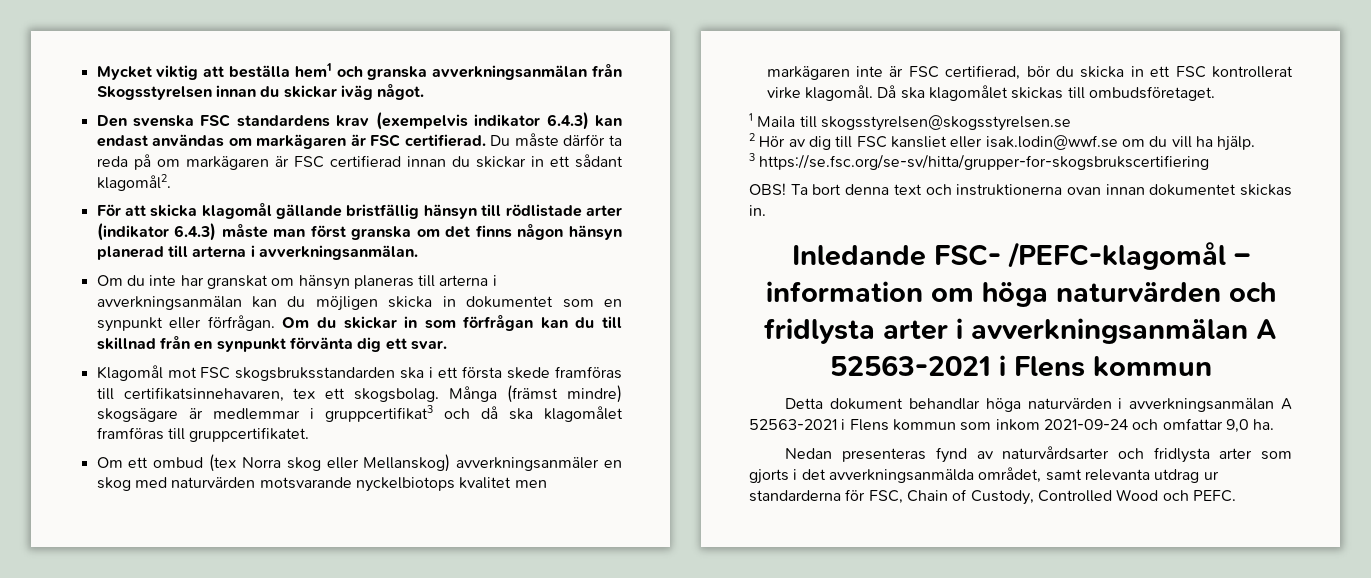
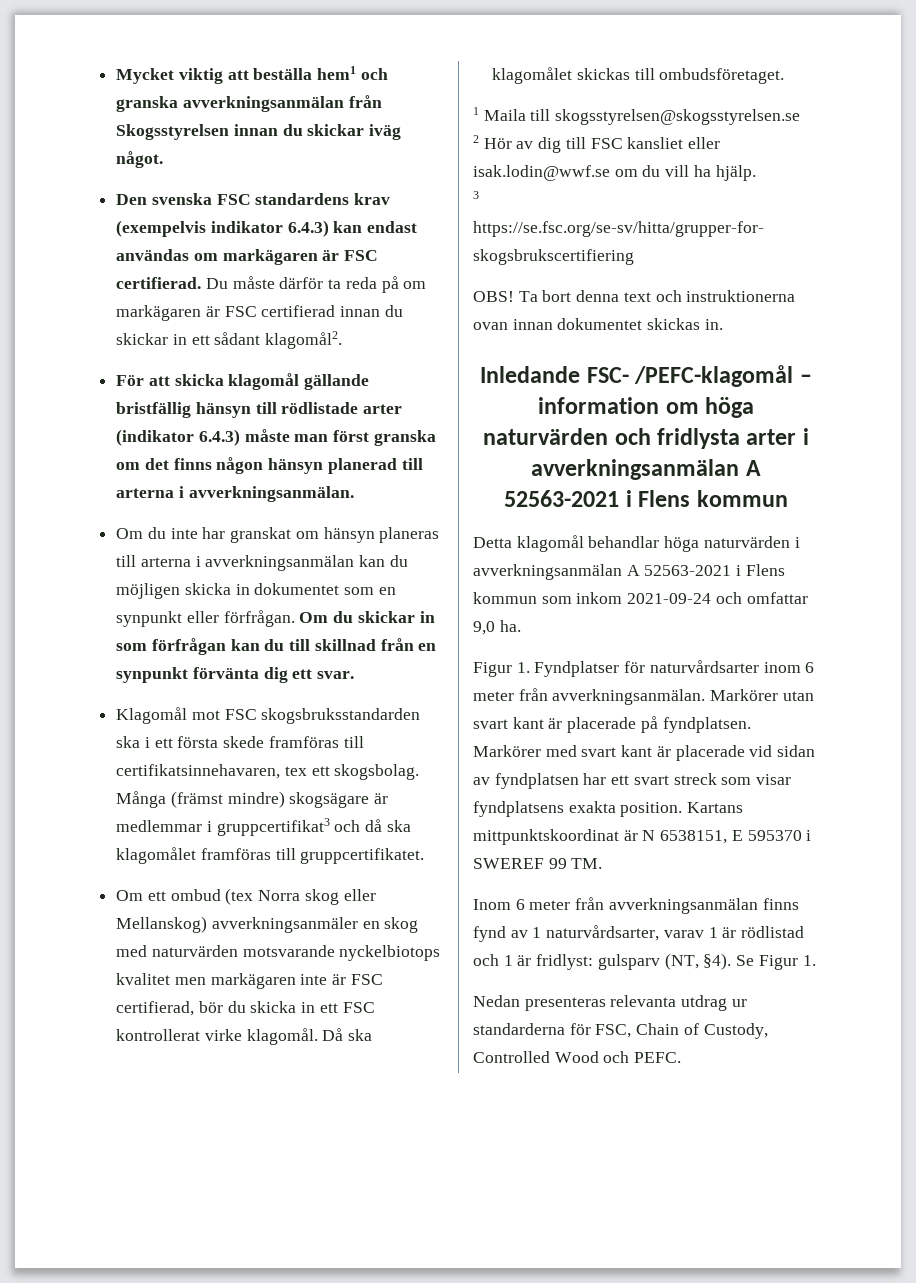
[830,398,904,410] dokument -> [516,535,584,552] klagomål
[785,446,1292,463] [749,467,1082,484] Nedan presenteras fynd av naturvårdsarter och fridlysta arter som gjorts i det avverkningsanmälda området, samt -> [473,660,815,677] [473,688,814,705] [473,716,751,733] [473,745,816,761] [473,773,792,789] [473,801,744,817] [473,829,812,845] [473,858,603,869] [473,897,799,914] [473,925,805,942] [473,953,816,970] [473,995,606,1011] Figur 1. Fyndplatser för naturvårdsarter inom 6 meter från avverkningsanmälan. Markörer utan svart kant är placerade på fyndplatsen. Markörer med svart kant är placerade vid sidan av fyndplatsen har ett svart streck som visar fyndplatsens exakta position. Kartans mittpunktskoordinat är N 6538151, E 595370 i SWEREF 99 TM. // Inom 6 meter från avverkningsanmälan finns fynd av 1 naturvårdsarter, varav 1 är rödlistad och 1 är fridlyst: gulsparv (NT, §4). Se Figur 1. // Nedan presenteras

